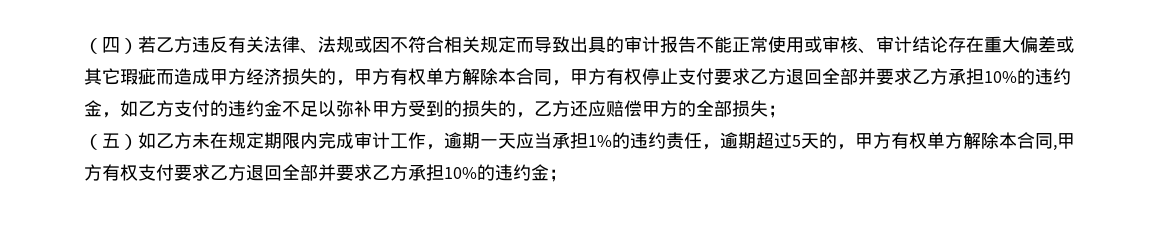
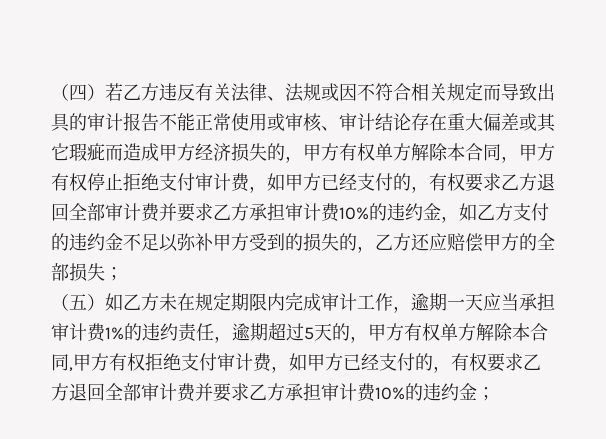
[678,68,984,85] 支付要求乙方退回全部并要求乙方承担 -> [123,173,555,193] [51,203,340,222] 拒绝支付审计费，如甲方已经支付的，有权要求乙方退回全部审计费并要求乙方承担审计费
(588, 140) none -> [51,323,106,342] 审计费
[138,164,444,181] 支付要求乙方退回全部并要求乙方承担 -> [145,353,541,373] [51,383,376,402] 拒绝支付审计费，如甲方已经支付的，有权要求乙方退回全部审计费并要求乙方承担审计费

